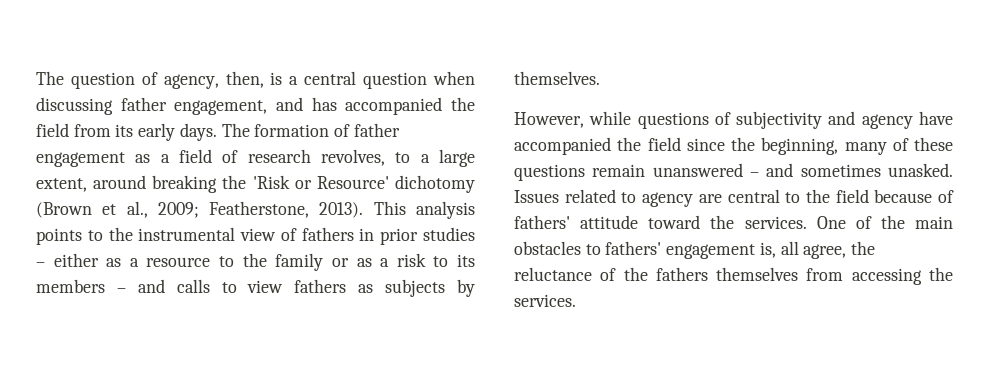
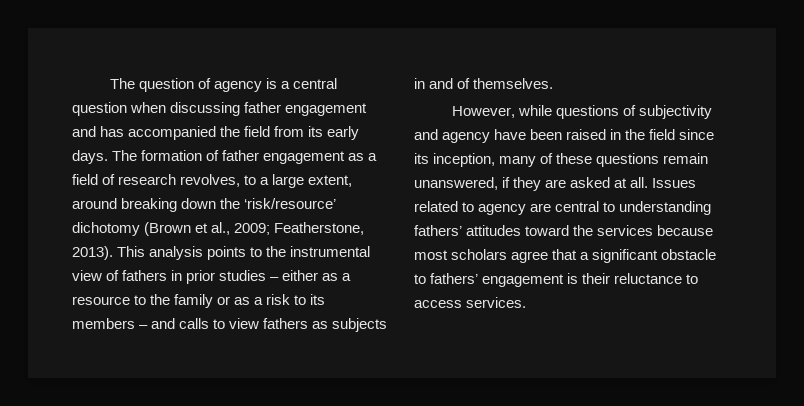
[163,71,264,89] agency, then, -> [213,81,262,92] agency
[174,100,268,115] engagement, -> [285,103,368,116] engagement
[222,175,389,189] the 'Risk or Resource' -> [181,198,337,209] down the ‘risk/resource’
[457,279,476,297] by -> [414,78,471,89] in and of
[514,137,611,155] accompanied -> [530,129,622,140] been raised in
[731,137,839,155] the beginning, -> [414,153,496,167] its inception,
[652,163,953,177] unanswered – and sometimes unasked. -> [414,177,649,191] unanswered, if they are asked at all.
[805,189,954,203] [514,215,953,229] [514,241,876,259] [514,267,953,285] the field because of fathers' attitude toward the services. One of the main obstacles to fathers' engagement is, all agree, the reluctance of the fathers themselves from accessing the -> [619,201,712,215] [414,225,714,236] [414,249,717,263] [414,273,699,287] [414,300,462,308] understanding fathers’ attitudes toward the services because most scholars agree that a significant obstacle to fathers’ engagement is their reluctance to access

